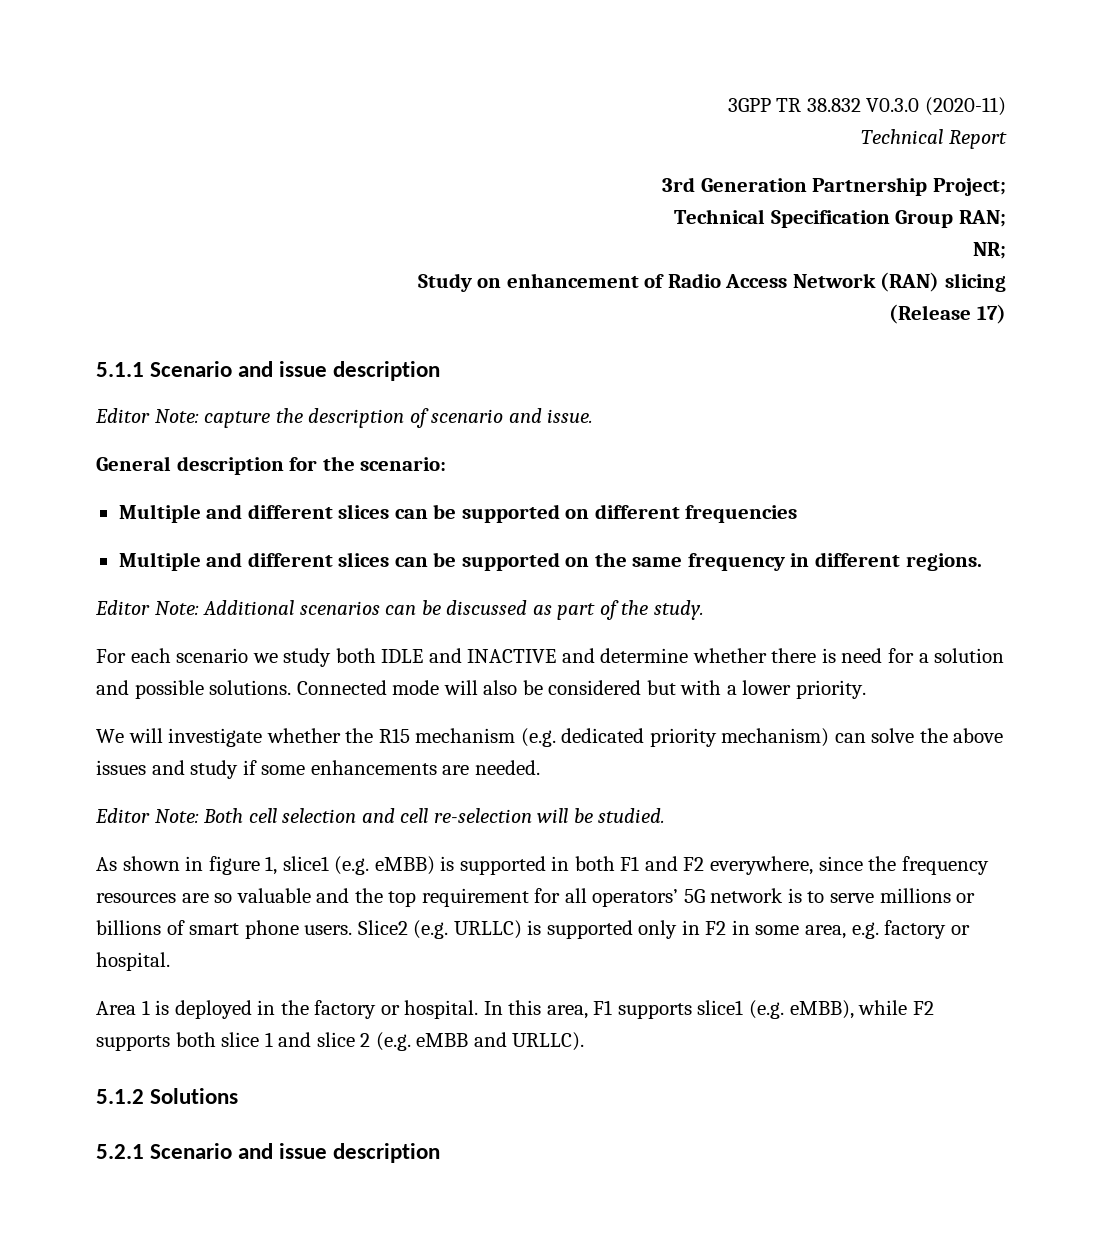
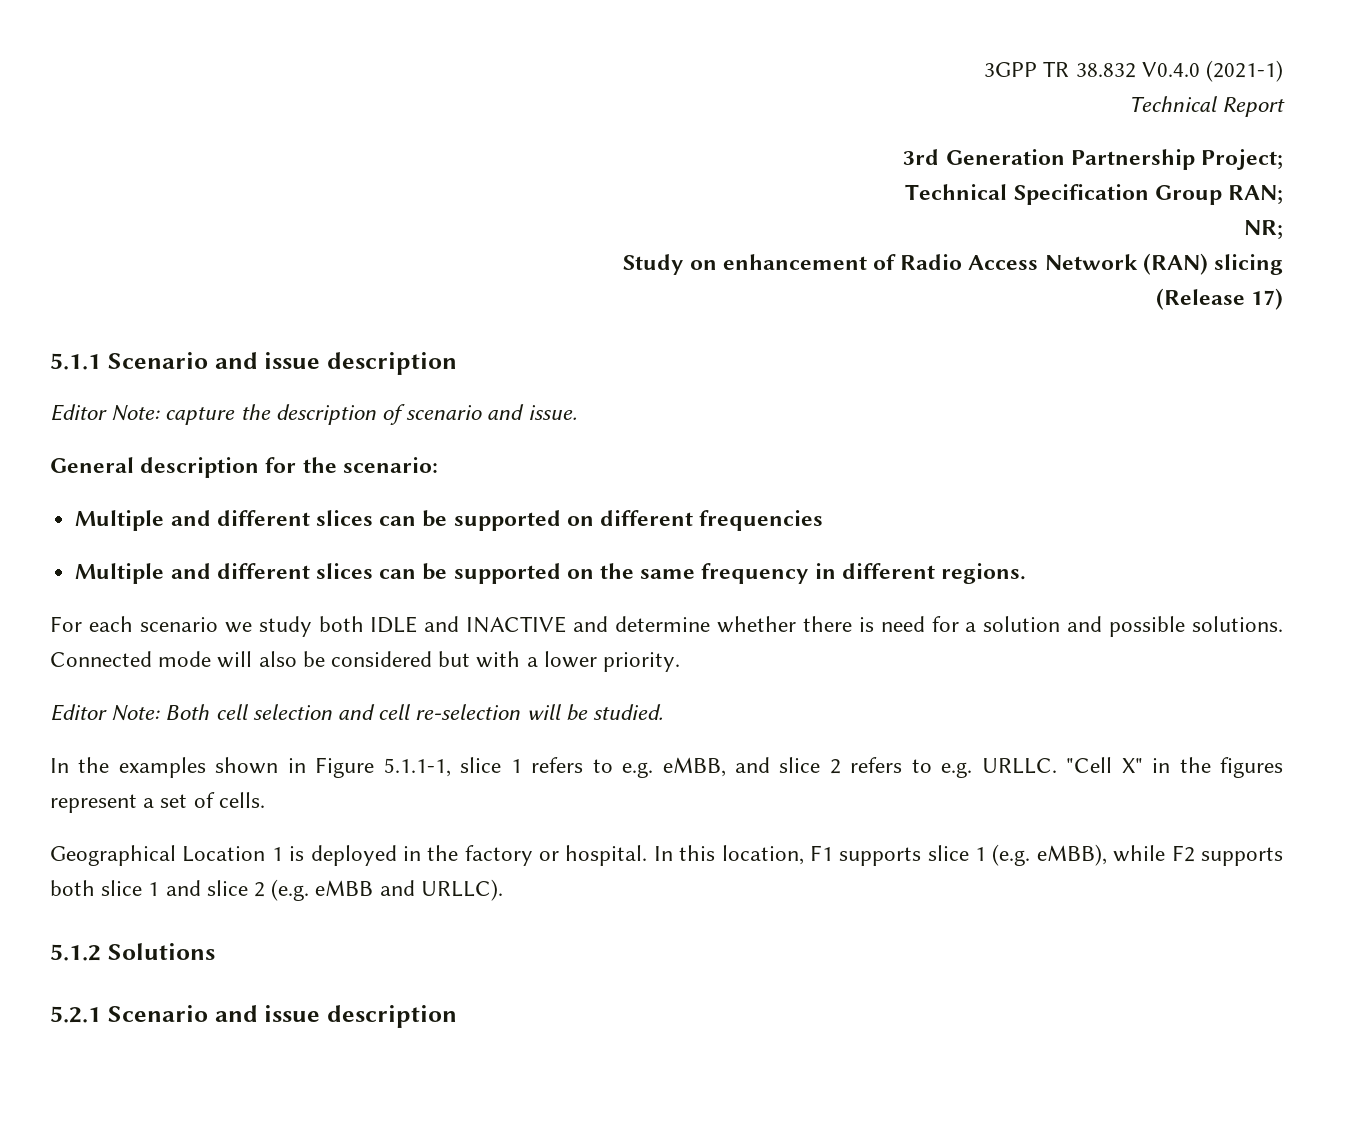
[866,97,1006,116] V0.3.0 (2020-11) -> [1141,60,1283,82] V0.4.0 (2021-1)
[95,600,704,620] // Editor Note: Additional scenarios can be discussed as part of the study. -> (1027, 573) none
[96,728,1004,747] [96,760,540,779] // We will investigate whether the R15 mechanism (e.g. dedicated priority mechanism) can solve the above issues and study if some enhancements are needed. -> (681, 662) none
[96,856,989,875] [96,888,976,907] [96,920,970,939] [96,952,170,971] [96,1001,136,1015] As shown in figure 1, slice1 (e.g. eMBB) is supported in both F1 and F2 everywhere, since the frequency resources are so valuable and the top requirement for all operators’ 5G network is to serve millions or billions of smart phone users. Slice2 (e.g. URLLC) is supported only in F2 in some area, e.g. factory or hospital. // Area -> [50,757,1283,778] [50,792,265,813] [50,845,266,866] In the examples shown in Figure 5.1.1-1, slice 1 refers to e.g. eMBB, and slice 2 refers to e.g. URLLC. "Cell X" in the figures represent a set of cells. // Geographical Location
[546,1005,588,1019] area, -> [721,845,804,865] location,
[697,1000,744,1015] slice1 -> [927,845,987,861] slice 1

